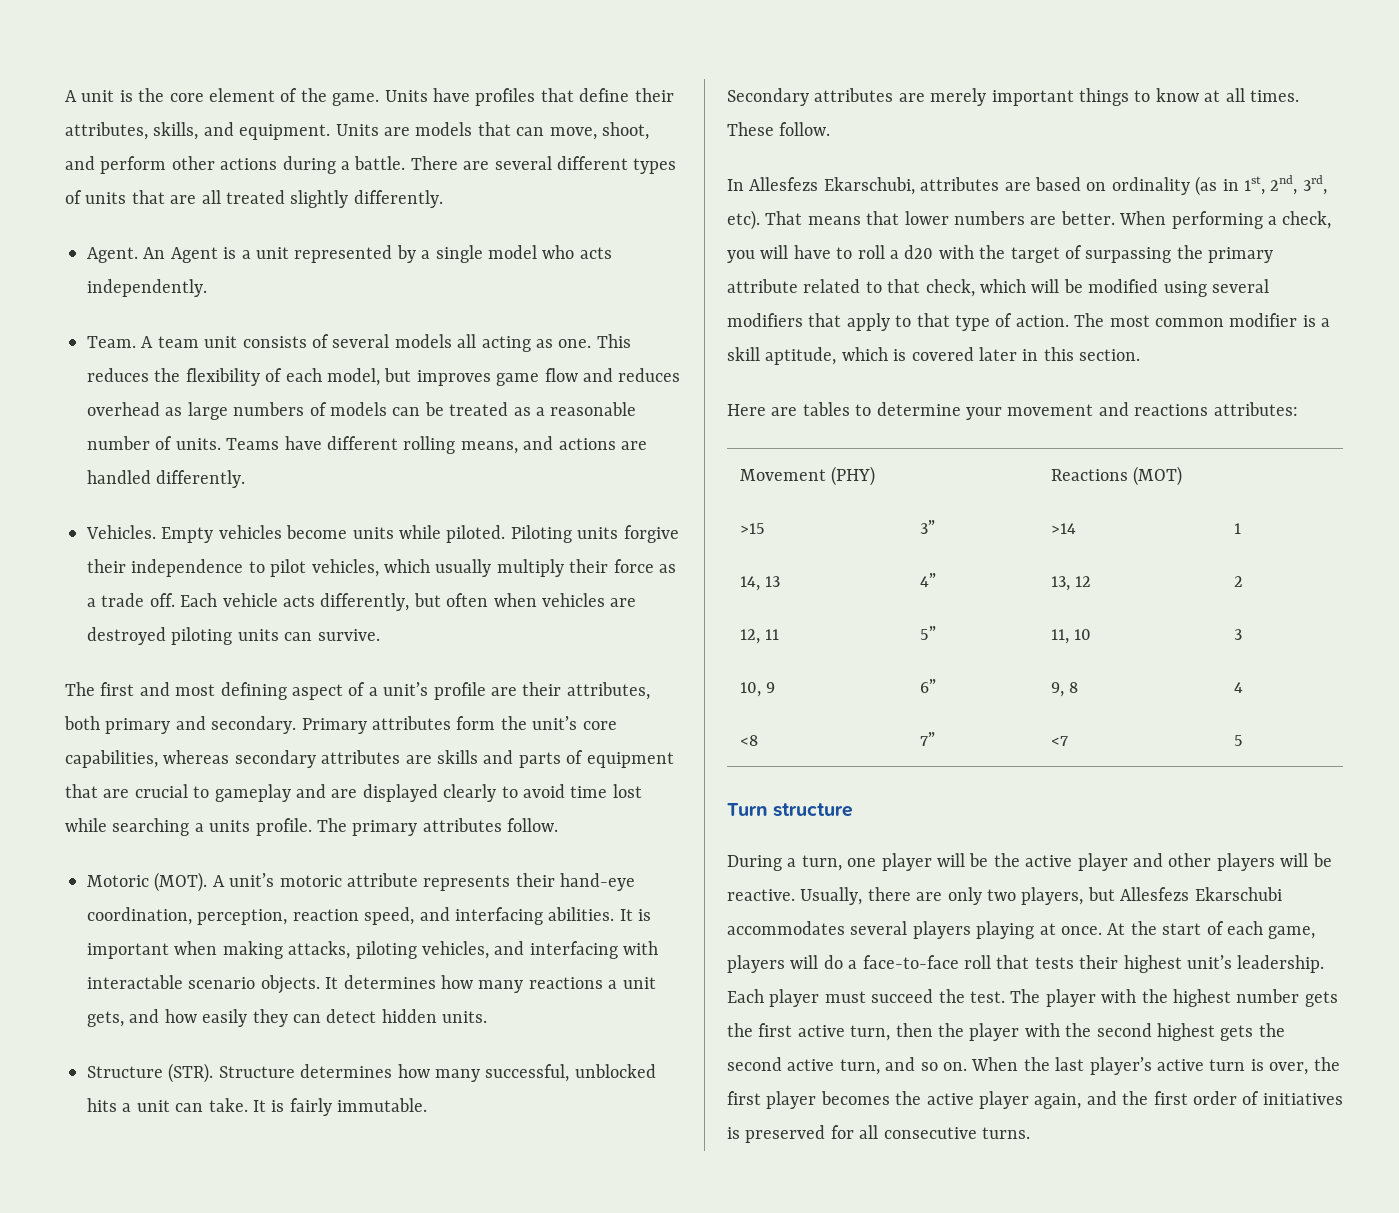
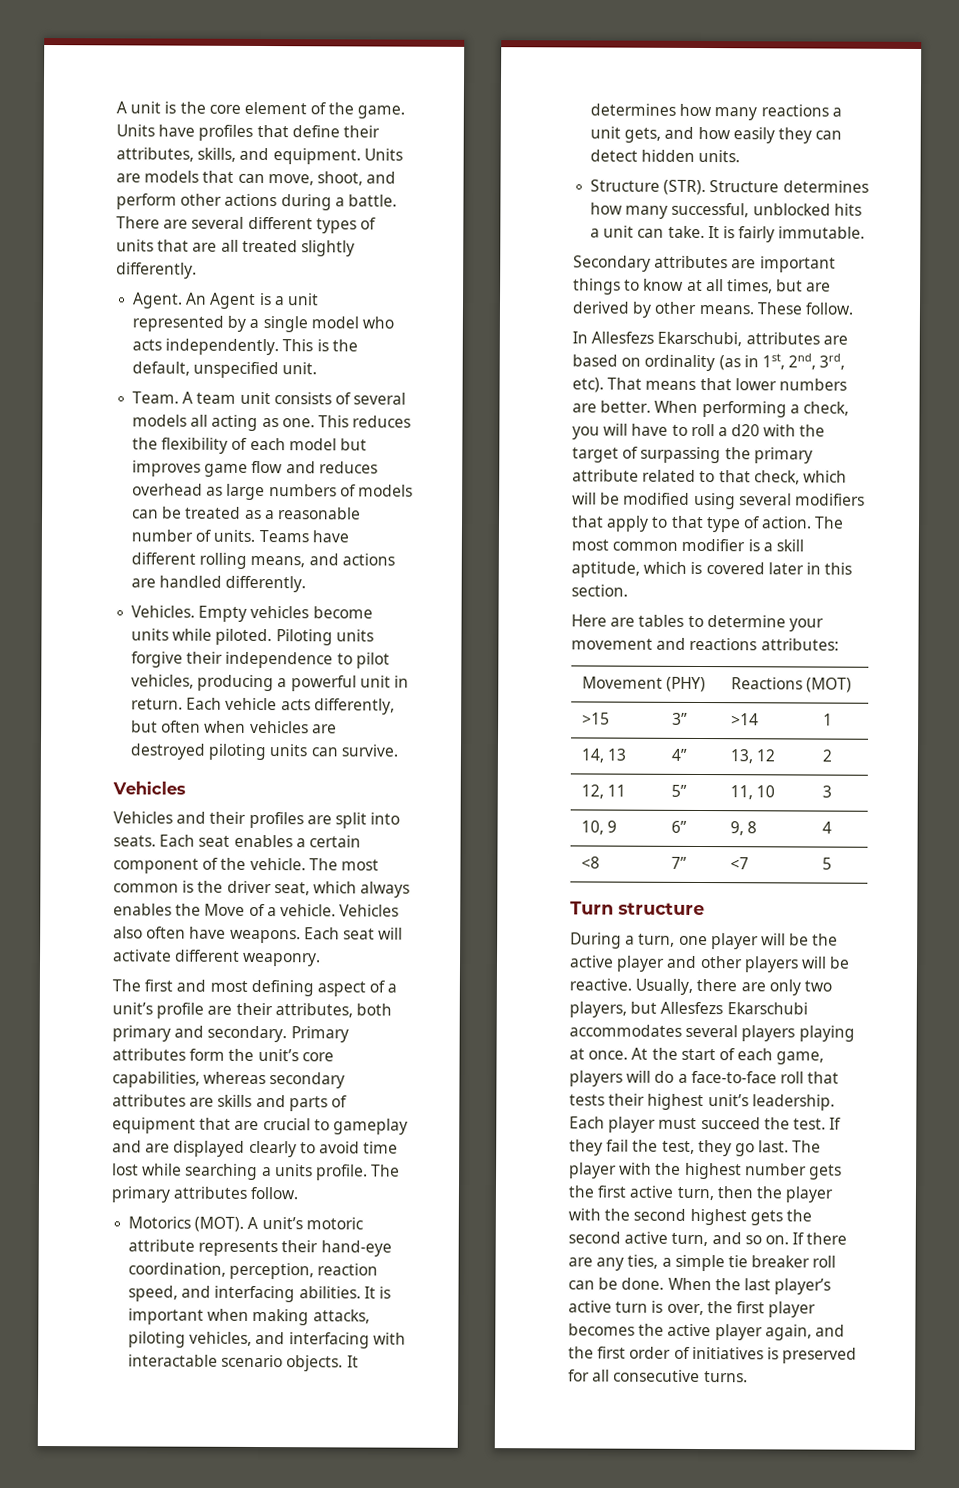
(207, 288) none -> [282,339,358,352] [132,361,318,379] This is the default, unspecified unit.
[327,368,380,386] model, -> [288,438,337,451] model
[384,559,676,577] [87,593,175,607] which usually multiply their force as a trade off. -> [197,674,409,692] [131,698,184,710] producing a powerful unit in return.
(380, 635) none -> [112,781,186,795] [113,811,401,829] [113,834,361,848] [113,857,379,874] [113,880,411,898] [113,903,400,917] [113,926,404,944] [113,949,322,967] // Vehicles // Vehicles and their profiles are split into seats. Each seat enables a certain component of the vehicle. The most common is the driver seat, which always enables the Move of a vehicle. Vehicles also often have weapons. Each seat will activate different weaponry.
[87,875,149,887] Motoric -> [128,1216,192,1229] Motorics
[930,88,987,106] merely -> (757, 264) none
[1250,90,1299,102] times. -> [726,279,832,294] [572,301,754,318] times, but are derived by other means.
(1005, 997) none -> [829,1117,842,1130] [569,1139,790,1157] If they fail the test, they go last.
(967, 1066) none -> [792,1232,848,1245] [568,1254,837,1272] [568,1277,665,1290] If there are any ties, a simple tie breaker roll can be done.

